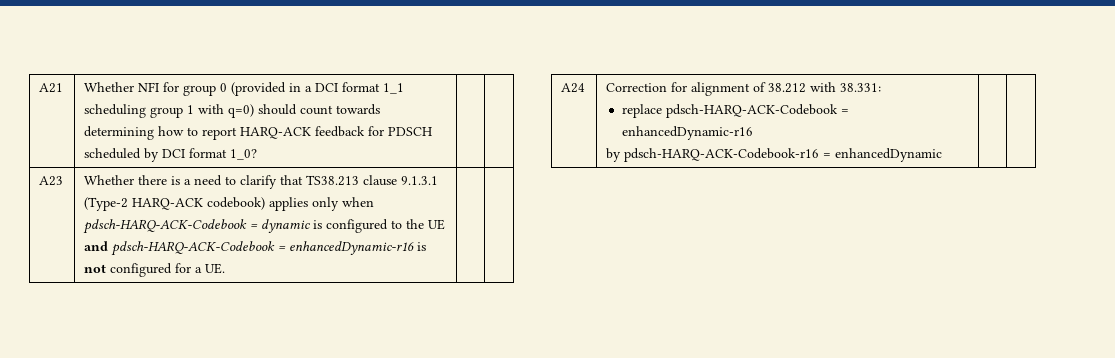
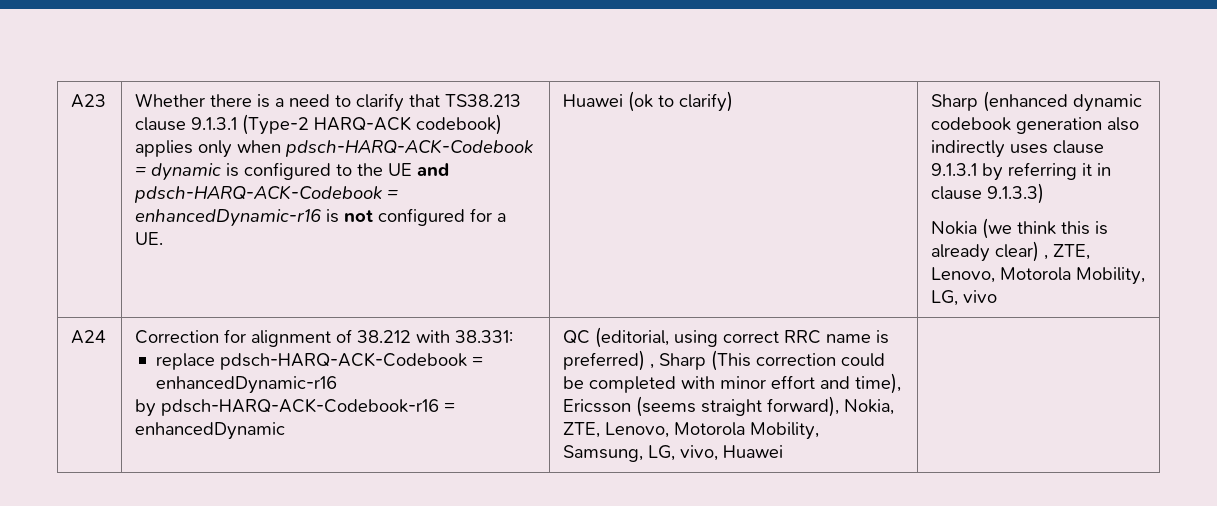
[39,83,64,93] [84,82,405,96] [84,104,381,118] [84,126,433,140] [84,148,258,162] A21 | Whether NFI for group 0 (provided in a DCI format 1_1 scheduling group 1 with q=0) should count towards determining how to report HARQ-ACK feedback for PDSCH scheduled by DCI format 1_0? | | // -> (71, 101) none
(226, 268) | -> [563,91,734,112] [931,91,1143,112] [931,117,1140,134] [931,140,1105,158] [931,162,1112,181] [931,183,1045,204] [931,218,1109,239] [931,241,1091,262] [931,267,1146,285] [931,290,998,306] Huawei (ok to clarify) | Sharp (enhanced dynamic codebook generation also indirectly uses clause 9.1.3.1 by referring it in clause 9.1.3.3) // Nokia (we think this is already clear) , ZTE, Lenovo, Motorola Mobility, LG, vivo
(943, 155) none -> [563,327,890,348] [563,350,886,371] [563,373,902,394] [563,396,895,417] [563,422,820,440] [563,445,784,462] QC (editorial, using correct RRC name is preferred) , Sharp (This correction could be completed with minor effort and time), Ericsson (seems straight forward), Nokia, ZTE, Lenovo, Motorola Mobility, Samsung, LG, vivo, Huawei

